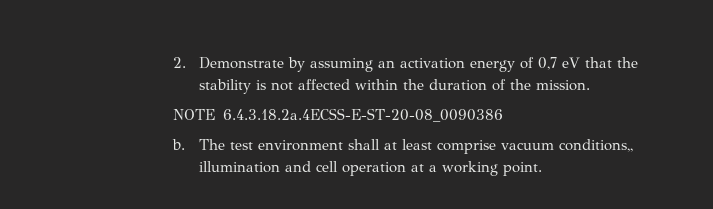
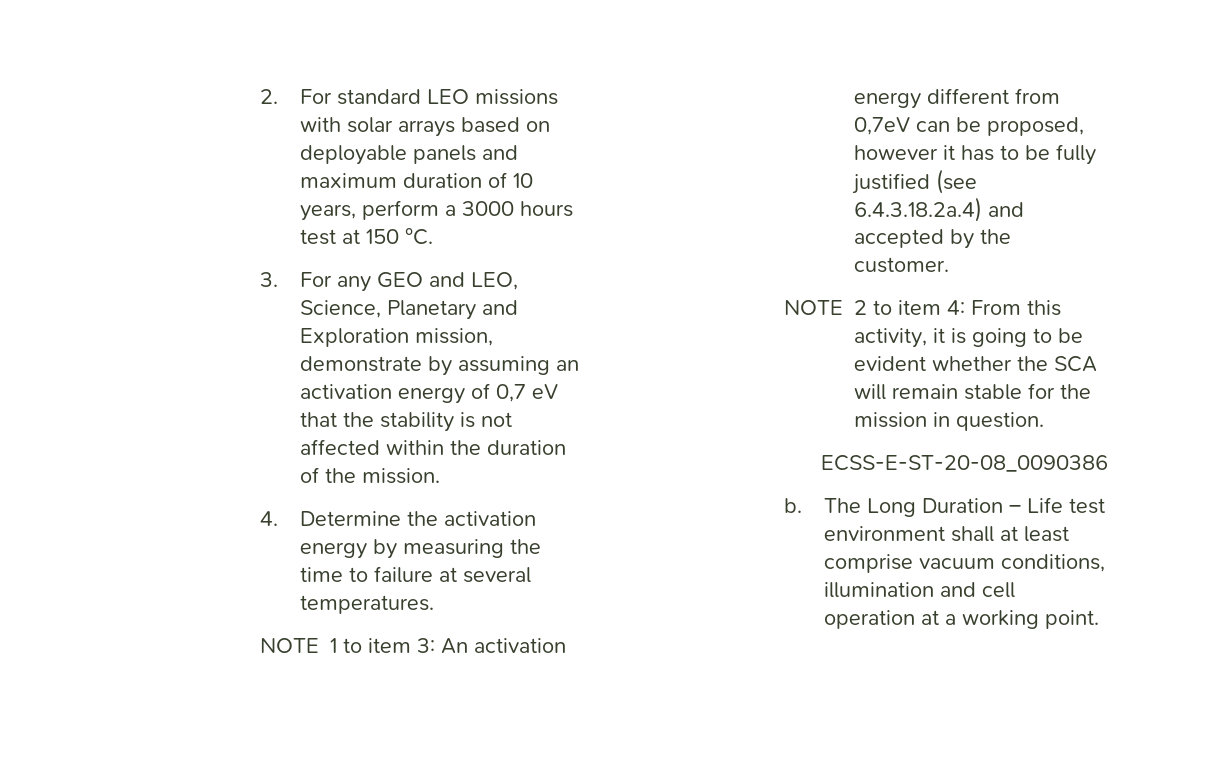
[198,57,284,69] Demonstrate -> [300,89,559,105] [300,117,551,137] [300,145,519,165] [300,172,534,188] [300,200,574,221] [300,228,434,245] [259,272,519,292] [300,300,519,320] [300,328,494,347] [300,356,423,372] For standard LEO missions with solar arrays based on deployable panels and maximum duration of 10 years, perform a 3000 hours test at 150 °C. // 3. For any GEO and LEO, Science, Planetary and Exploration mission, demonstrate
[173,108,503,122] [172,139,225,150] NOTE 6.4.3.18.2a.4ECSS-E-ST-20-08_0090386 // b. The -> [259,511,537,526] [300,539,542,559] [300,566,532,583] [300,595,435,614] [259,638,566,654] [853,88,1060,109] [853,117,1084,136] [853,144,1096,165] [851,169,977,194] [853,197,1024,222] [853,229,1011,249] [853,257,949,273] [783,300,1061,316] [853,328,1083,348] [853,356,1097,372] [853,383,1091,400] [853,412,1044,431] [821,455,1108,472] [783,497,1064,517] 4. Determine the activation energy by measuring the time to failure at several temperatures. // NOTE 1 to item 3: An activation energy different from 0,7eV can be proposed, however it has to be fully justified (see 6.4.3.18.2a.4) and accepted by the customer. // NOTE 2 to item 4: From this activity, it is going to be evident whether the SCA will remain stable for the mission in question. // ECSS-E-ST-20-08_0090386 // b. The Long Duration – Life
[558,139,633,152] conditions,, -> [1001,554,1106,572] conditions,

